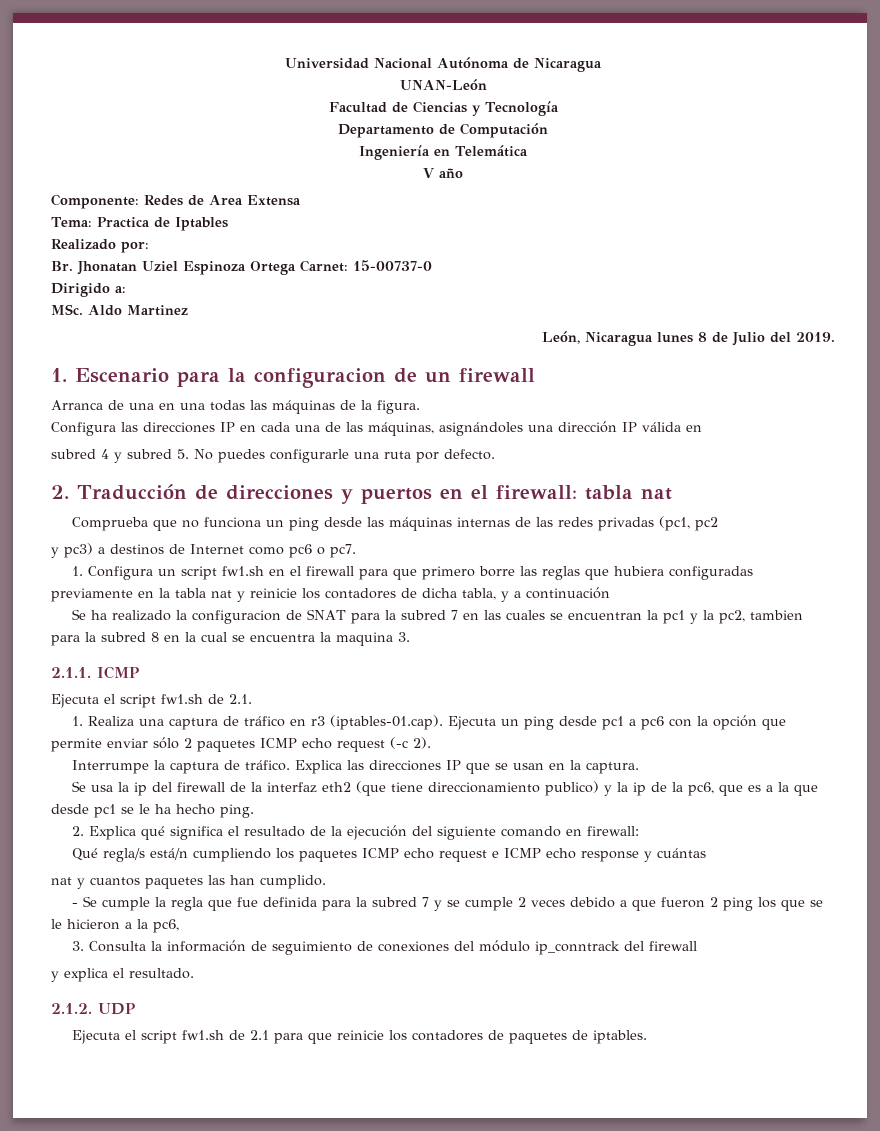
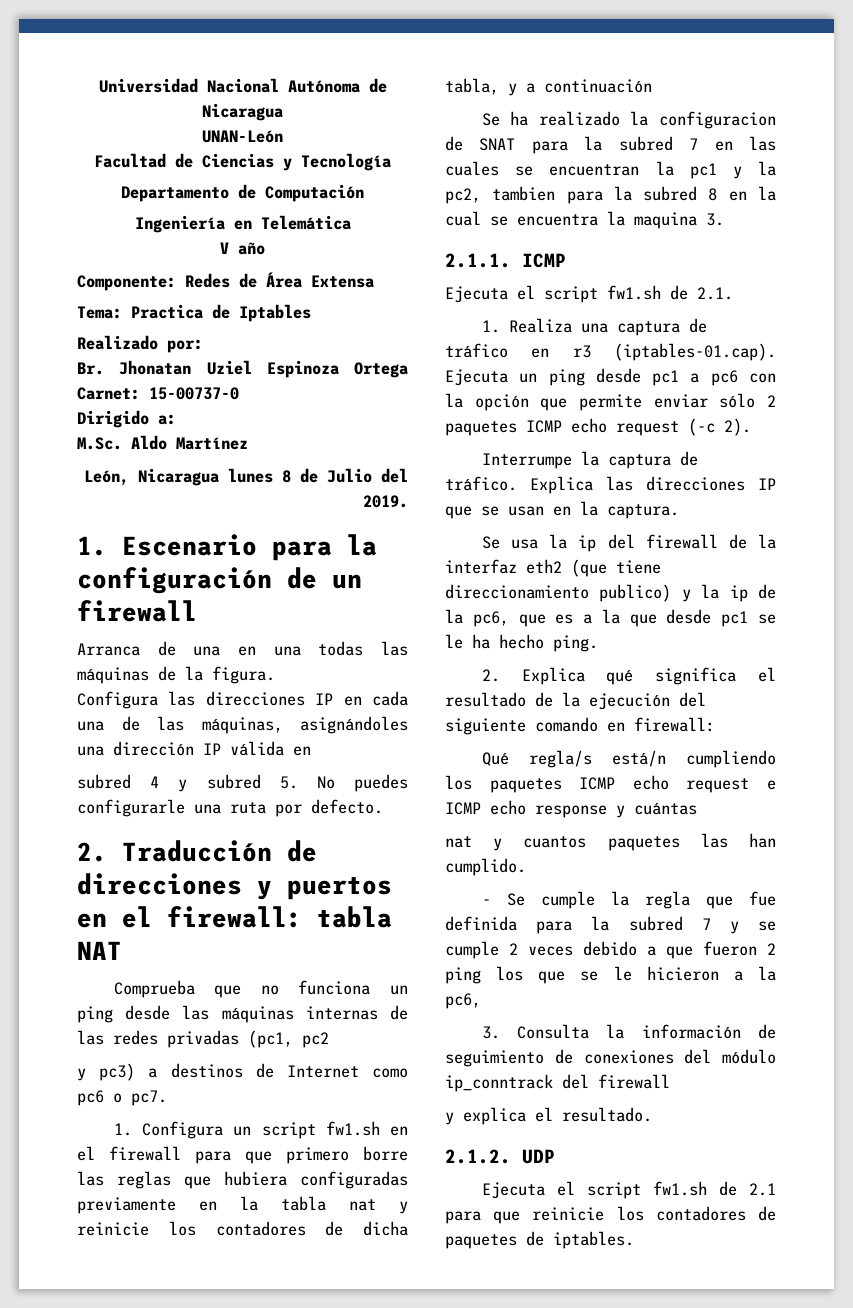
[209,195,243,205] Area -> [266,272,302,288] Área
[51,304,188,316] MSc. Aldo Martinez -> [77,435,248,450] M.Sc. Aldo Martínez
[254,368,386,388] configuracion -> [77,567,272,594] configuración
[640,488,672,500] nat -> [77,941,122,960] NAT

